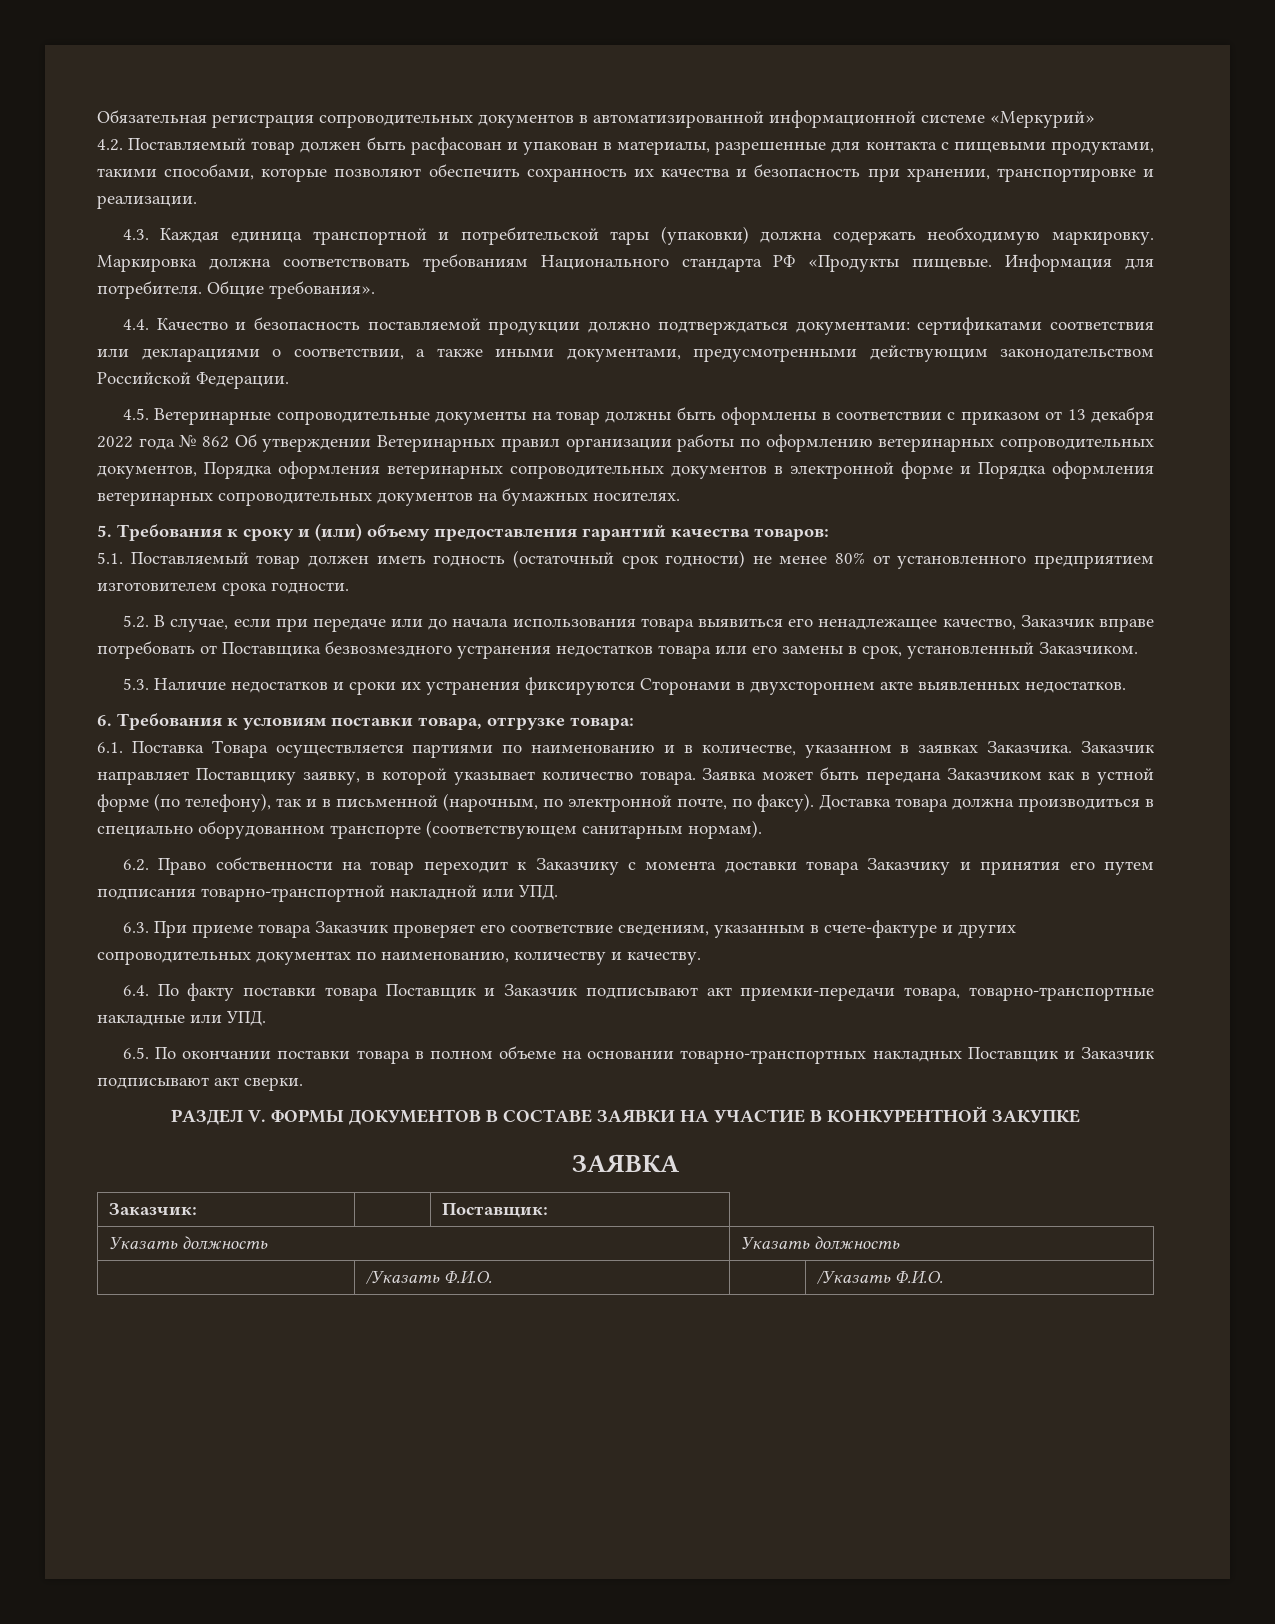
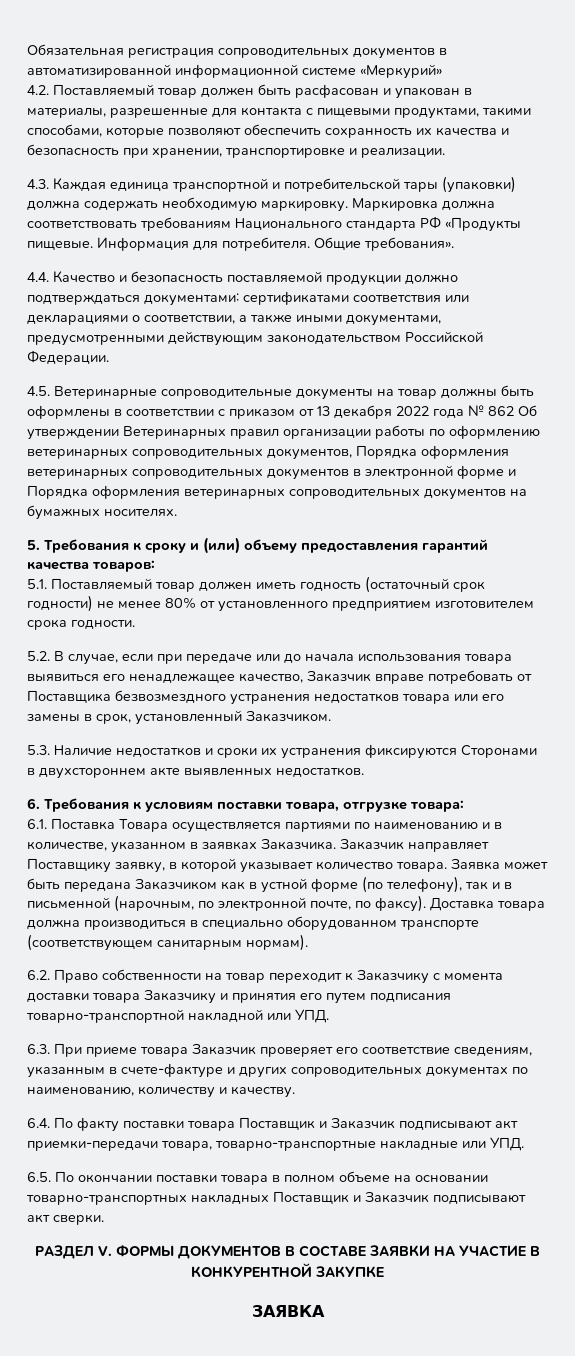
[108,1203,197,1215] [441,1203,548,1218] [108,1236,268,1250] [740,1236,900,1250] [365,1270,492,1284] [816,1270,943,1284] // Заказчик: | | Поставщик: // Указать должность | Указать должность // | /Указать Ф.И.О. | | /Указать Ф.И.О. -> (325, 1311) none

